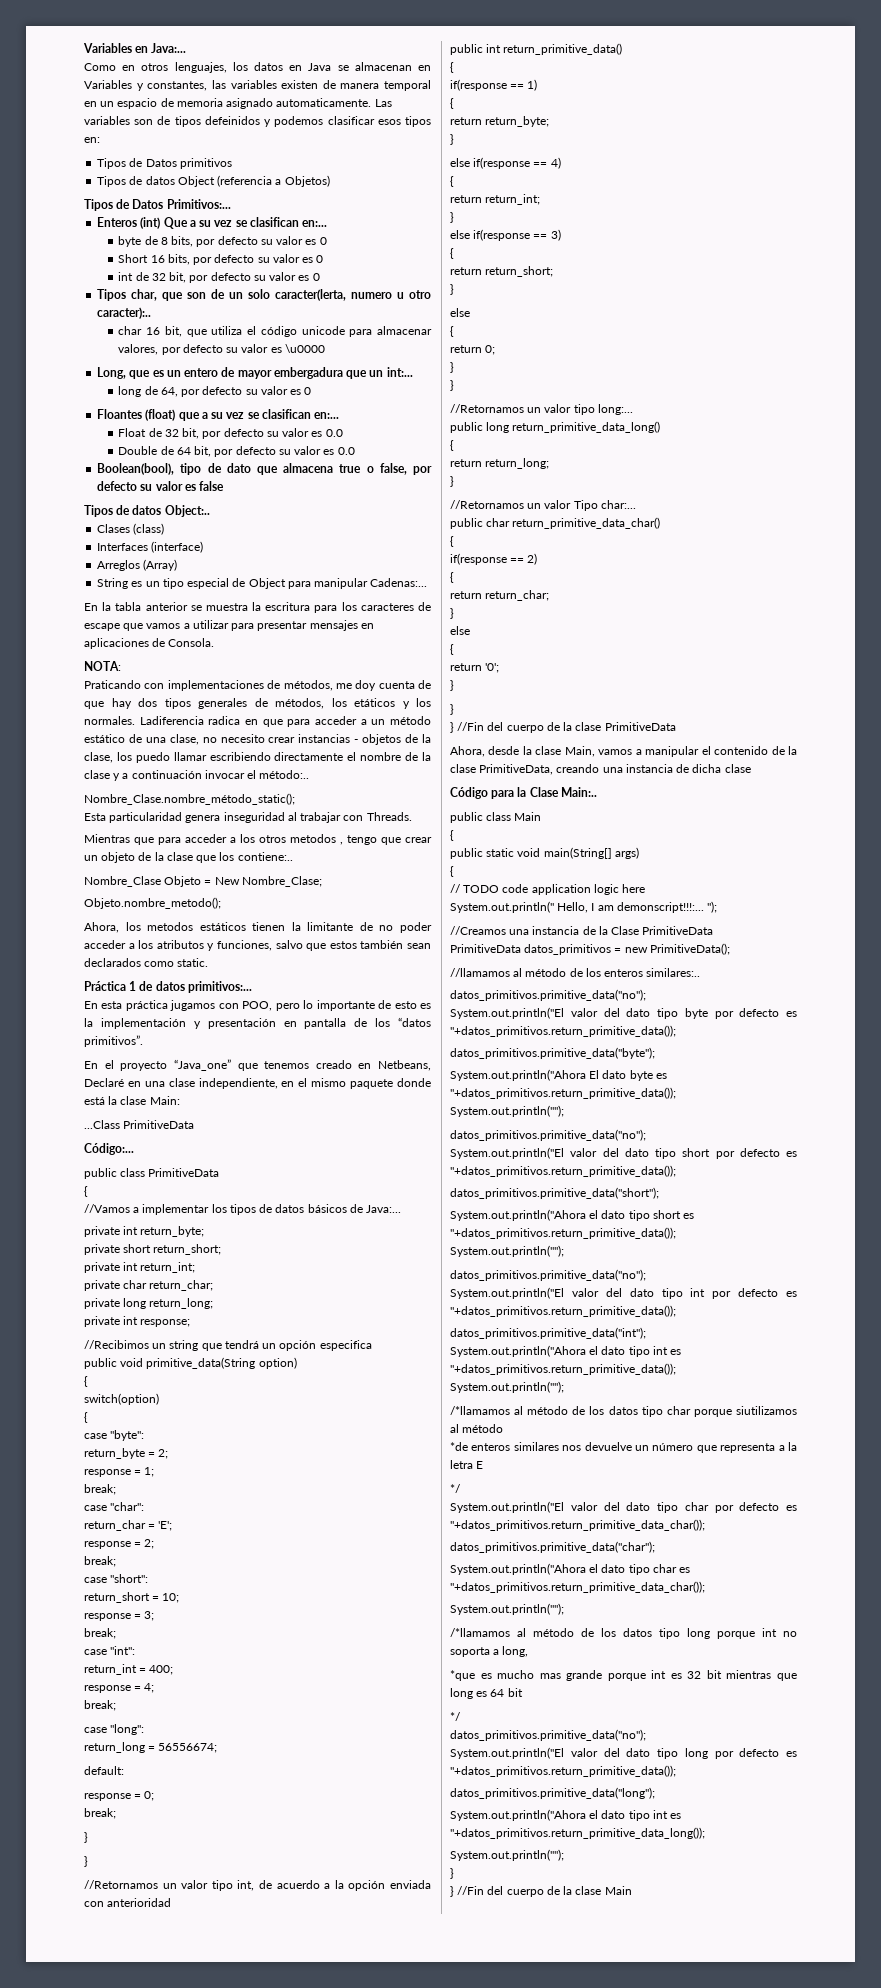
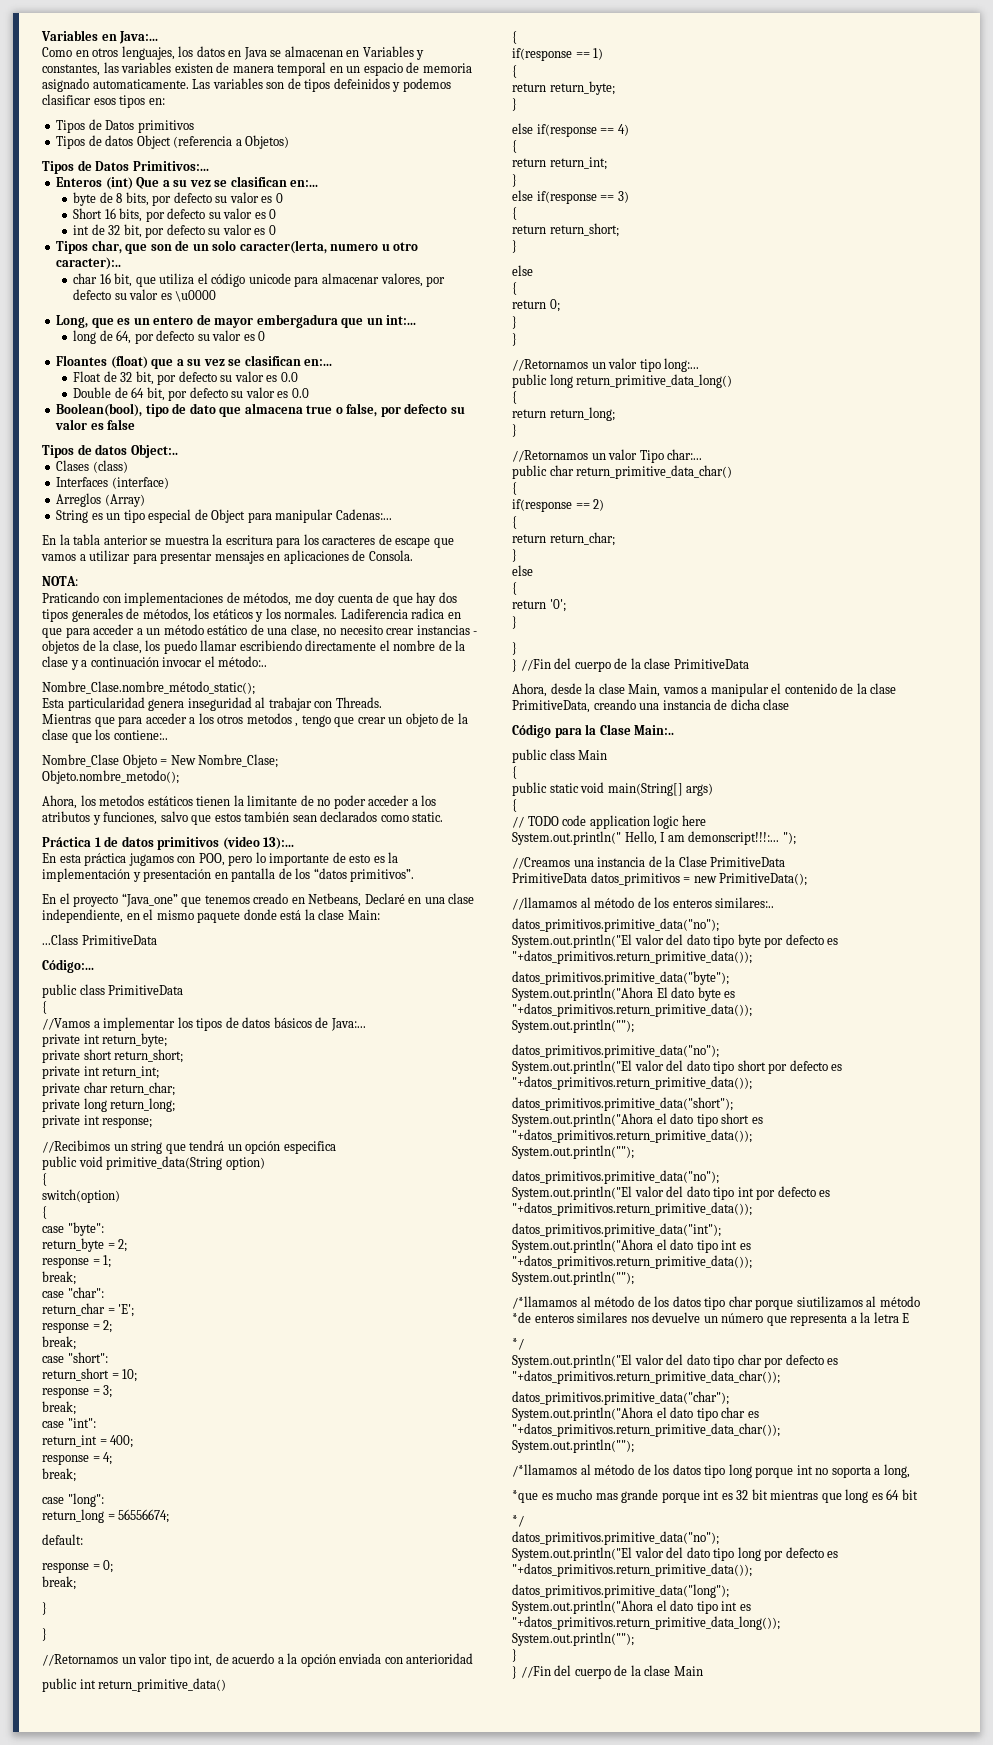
[187,981,252,993] primitivos:... -> [157,836,295,850] primitivos (video 13):...

